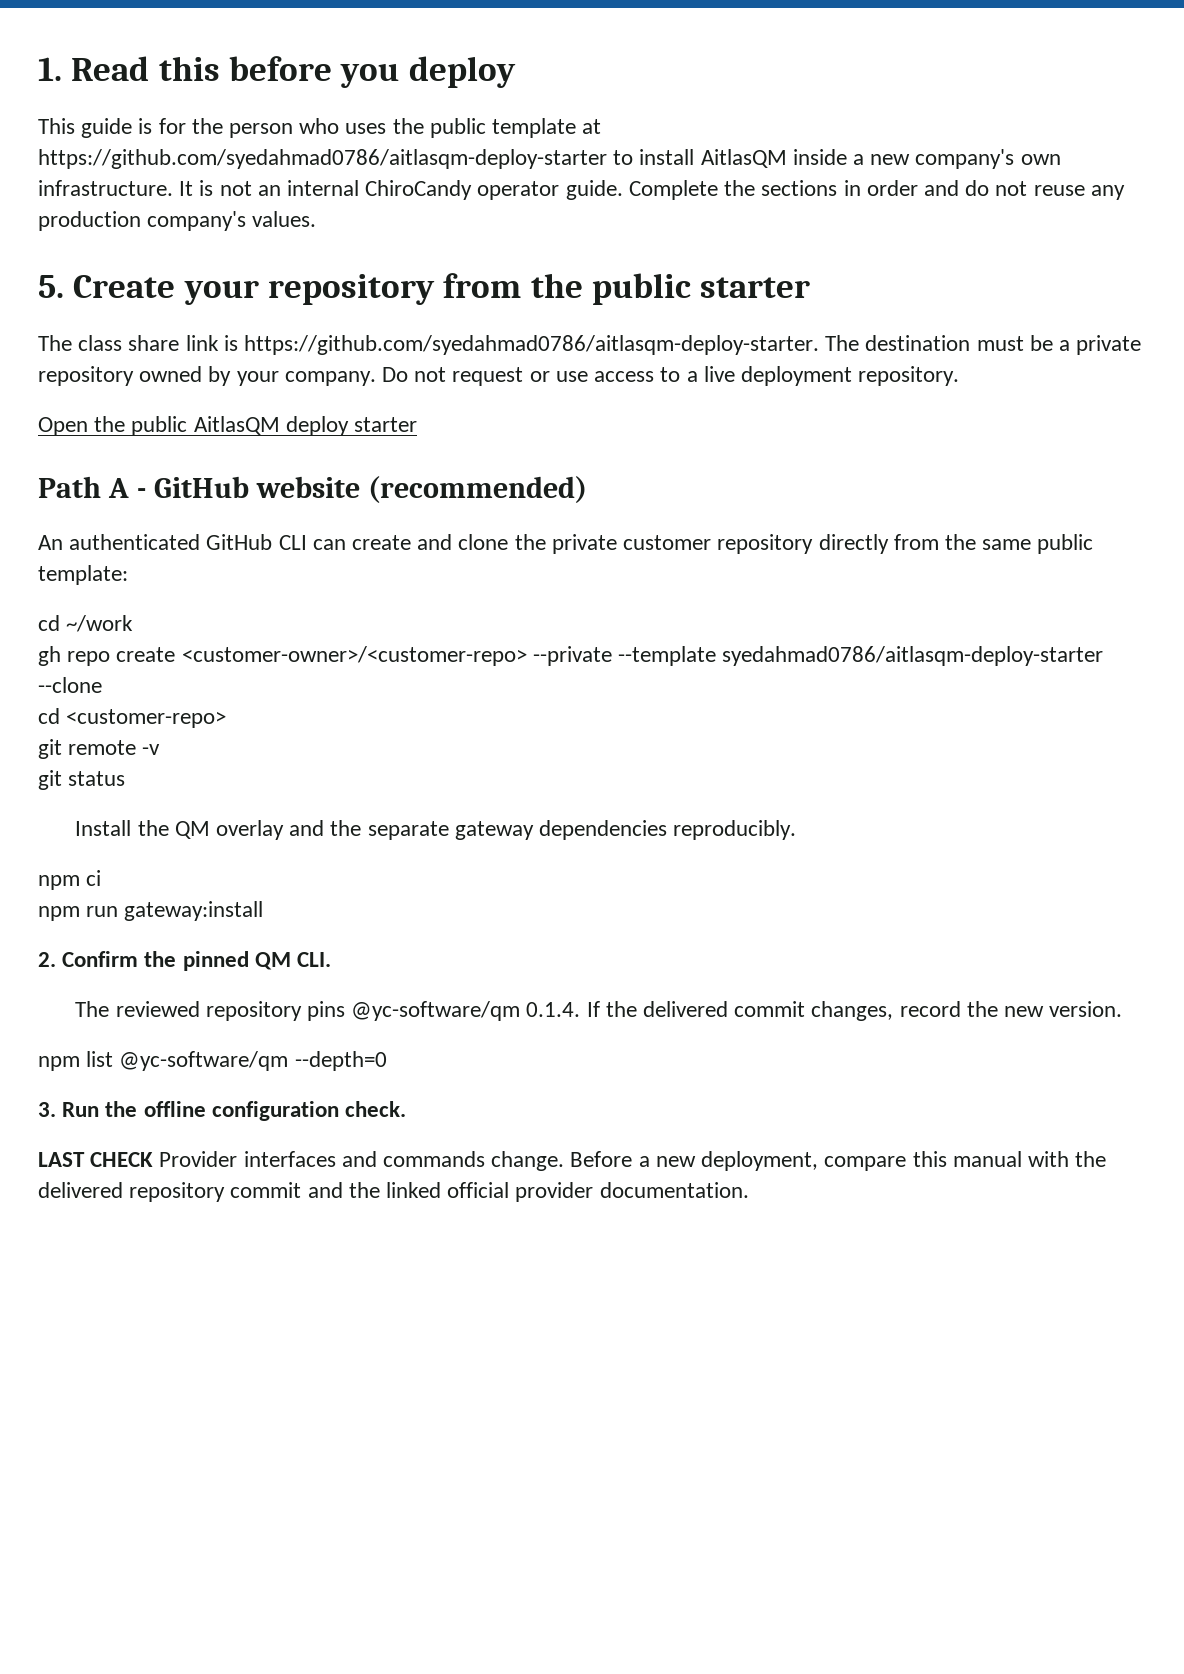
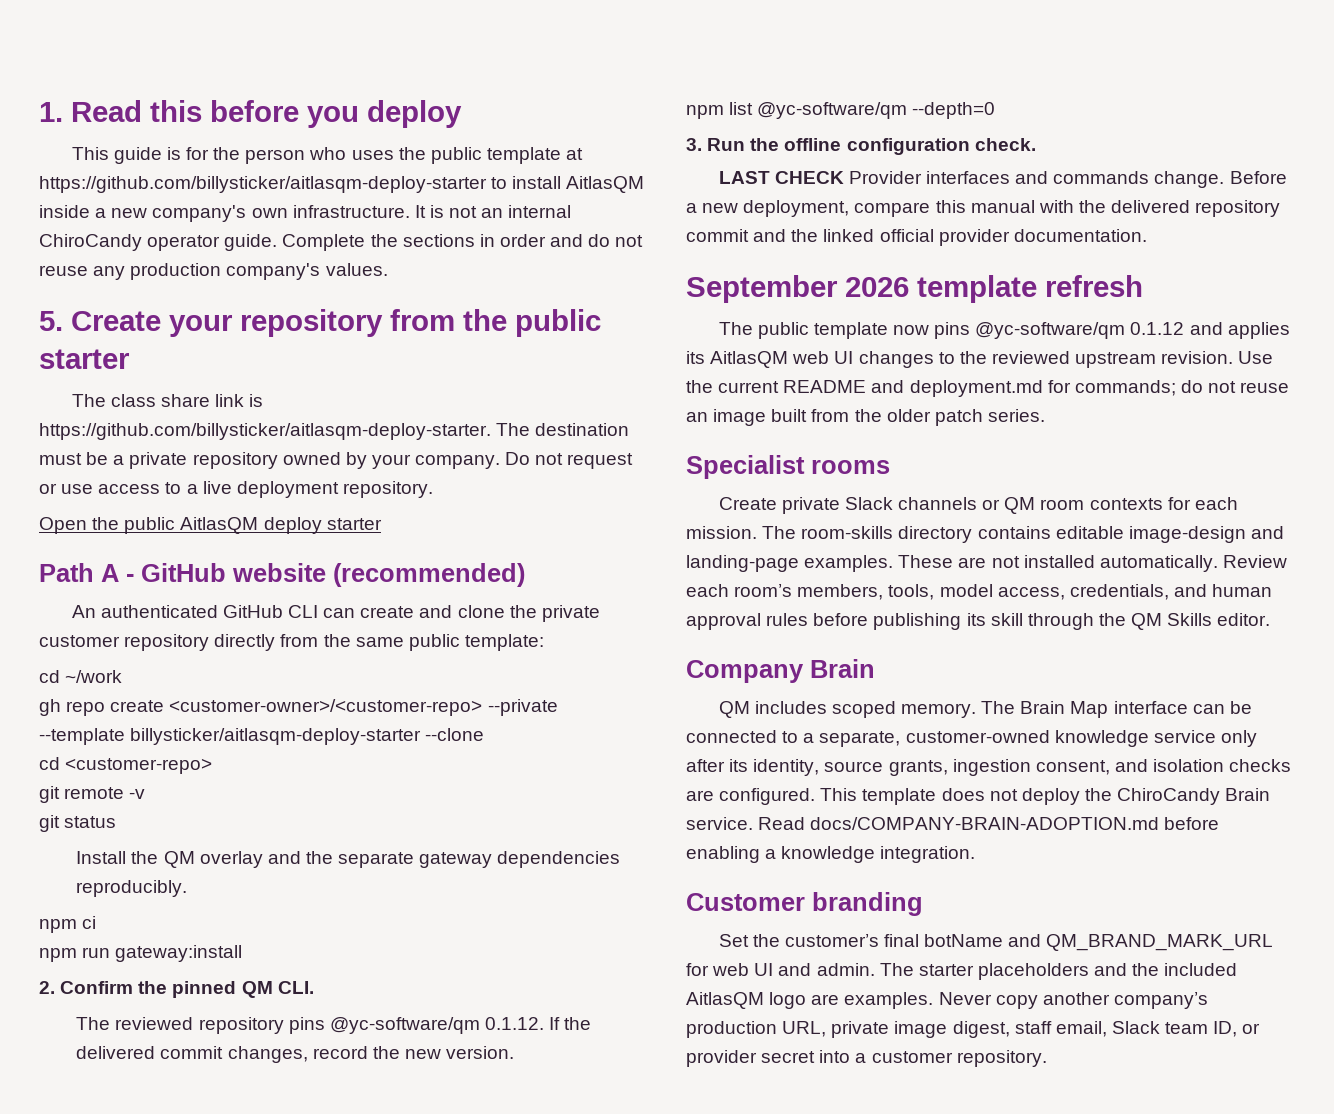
[38,149,607,169] https://github.com/syedahmad0786/aitlasqm-deploy-starter -> [39,176,487,193] https://github.com/billysticker/aitlasqm-deploy-starter
[244,335,820,355] https://github.com/syedahmad0786/aitlasqm-deploy-starter. -> [39,423,491,440] https://github.com/billysticker/aitlasqm-deploy-starter.
[722,646,1104,666] syedahmad0786/aitlasqm-deploy-starter -> [130,728,422,745] billysticker/aitlasqm-deploy-starter
[526,1002,581,1017] 0.1.4. -> [484,1017,544,1030] 0.1.12.
(749, 1190) none -> [686,275,1143,303] [718,322,1290,339] [686,351,1274,368] [686,380,1290,397] [686,409,1045,426] [686,455,890,479] [718,497,1238,514] [686,526,1284,543] [686,555,1287,572] [686,584,1273,600] [686,613,1271,630] [686,659,875,683] [718,701,1252,718] [686,730,1257,747] [686,759,1292,776] [686,788,1271,805] [686,817,1220,830] [686,846,976,863] [686,892,923,916] [718,934,1274,951] [686,963,1238,980] [686,992,1208,1009] [686,1021,1261,1038] [686,1050,1047,1067] // September 2026 template refresh // The public template now pins @yc-software/qm 0.1.12 and applies its AitlasQM web UI changes to the reviewed upstream revision. Use the current README and deployment.md for commands; do not reuse an image built from the older patch series. // Specialist rooms // Create private Slack channels or QM room contexts for each mission. The room-skills directory contains editable image-design and landing-page examples. These are not installed automatically. Review each room’s members, tools, model access, credentials, and human approval rules before publishing its skill through the QM Skills editor. // Company Brain // QM includes scoped memory. The Brain Map interface can be connected to a separate, customer-owned knowledge service only after its identity, source grants, ingestion consent, and isolation checks are configured. This template does not deploy the ChiroCandy Brain service. Read docs/COMPANY-BRAIN-ADOPTION.md before enabling a knowledge integration. // Customer branding // Set the customer’s final botName and QM_BRAND_MARK_URL for web UI and admin. The starter placeholders and the included AitlasQM logo are examples. Never copy another company’s production URL, private image digest, staff email, Slack team ID, or provider secret into a customer repository.

